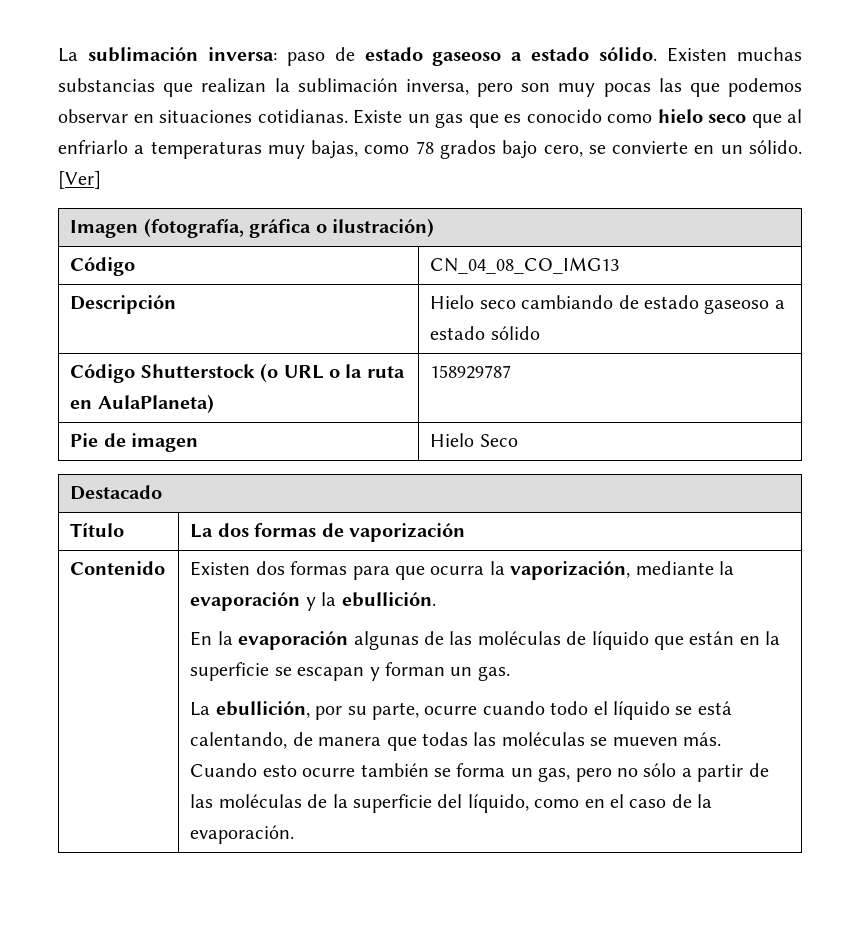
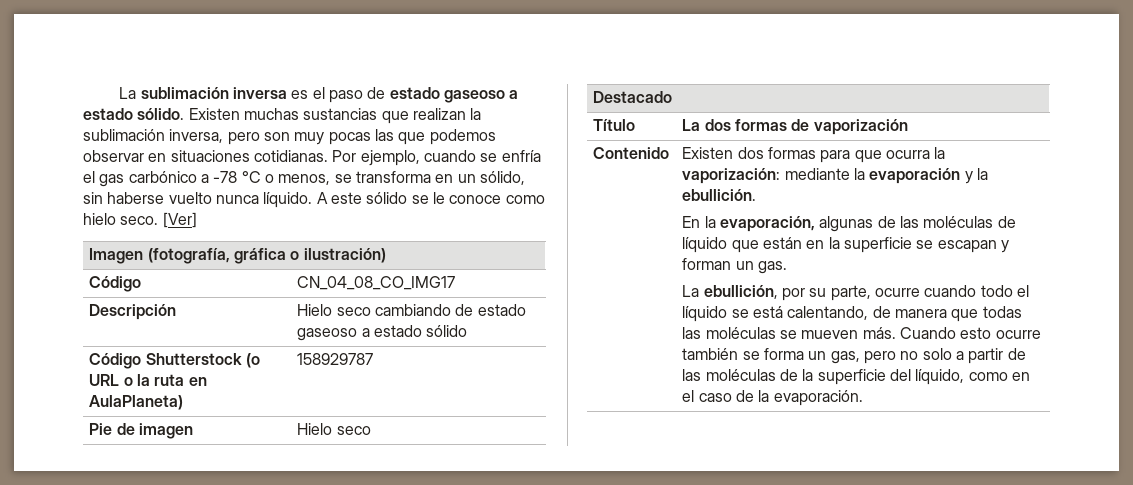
[207,47,277,61] inversa: -> [233,87,325,99] inversa es el
[58,78,155,92] substancias -> [303,108,378,120] sustancias
[353,109,802,128] [58,140,803,159] Existe un gas que es conocido como hielo seco que al enfriarlo a temperaturas muy bajas, como 78 grados bajo cero, se convierte en un sólido. -> [332,150,541,166] [83,171,525,187] [83,192,545,208] [83,213,159,225] Por ejemplo, cuando se enfría el gas carbónico a -78 °C o menos, se transforma en un sólido, sin haberse vuelto nunca líquido. A este sólido se le conoce como hielo seco.
[430,257,620,274] CN_04_08_CO_IMG13 -> [297,276,456,290] CN_04_08_CO_IMG17
[479,434,518,447] Seco -> [336,426,371,435] seco
[510,561,631,580] vaporización, -> [682,168,781,184] vaporización:
[238,631,349,650] evaporación -> [720,216,816,232] evaporación,
[643,763,677,777] sólo -> [922,348,952,360] solo

